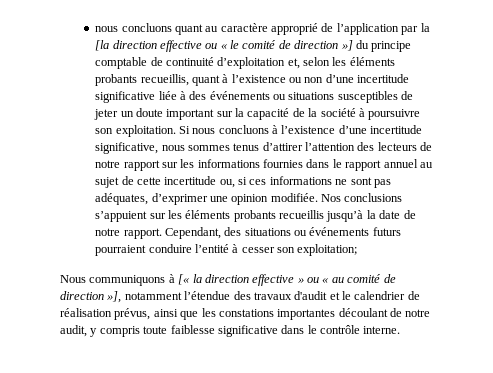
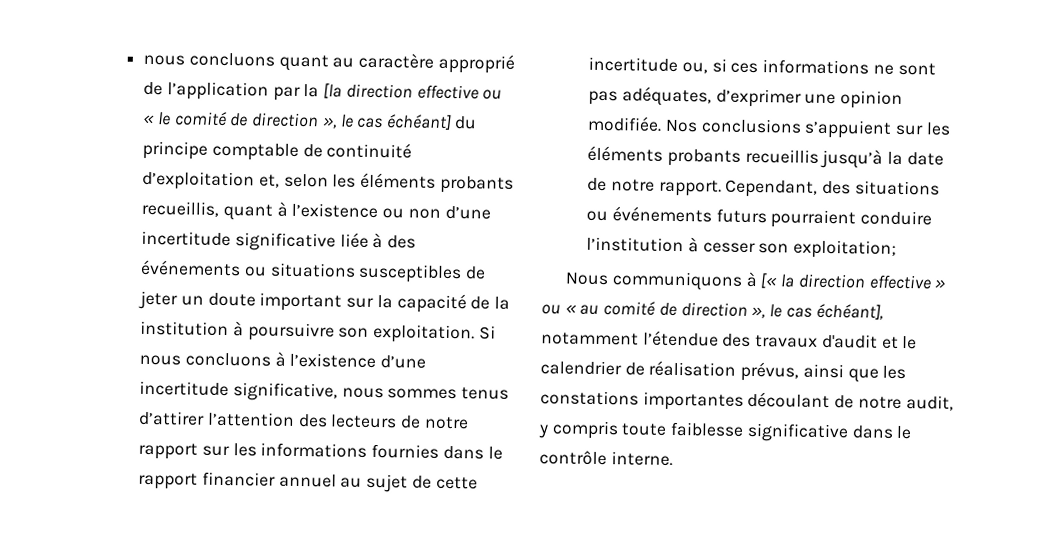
[341,40,353,51] »] -> [321,114,452,130] », le cas échéant]
[320,108,356,117] société -> [140,320,230,337] institution
(382, 165) none -> [201,471,276,487] financier
[194,244,229,253] l’entité -> [586,236,685,253] l’institution
[107,291,122,303] »], -> [751,303,883,320] », le cas échéant],

